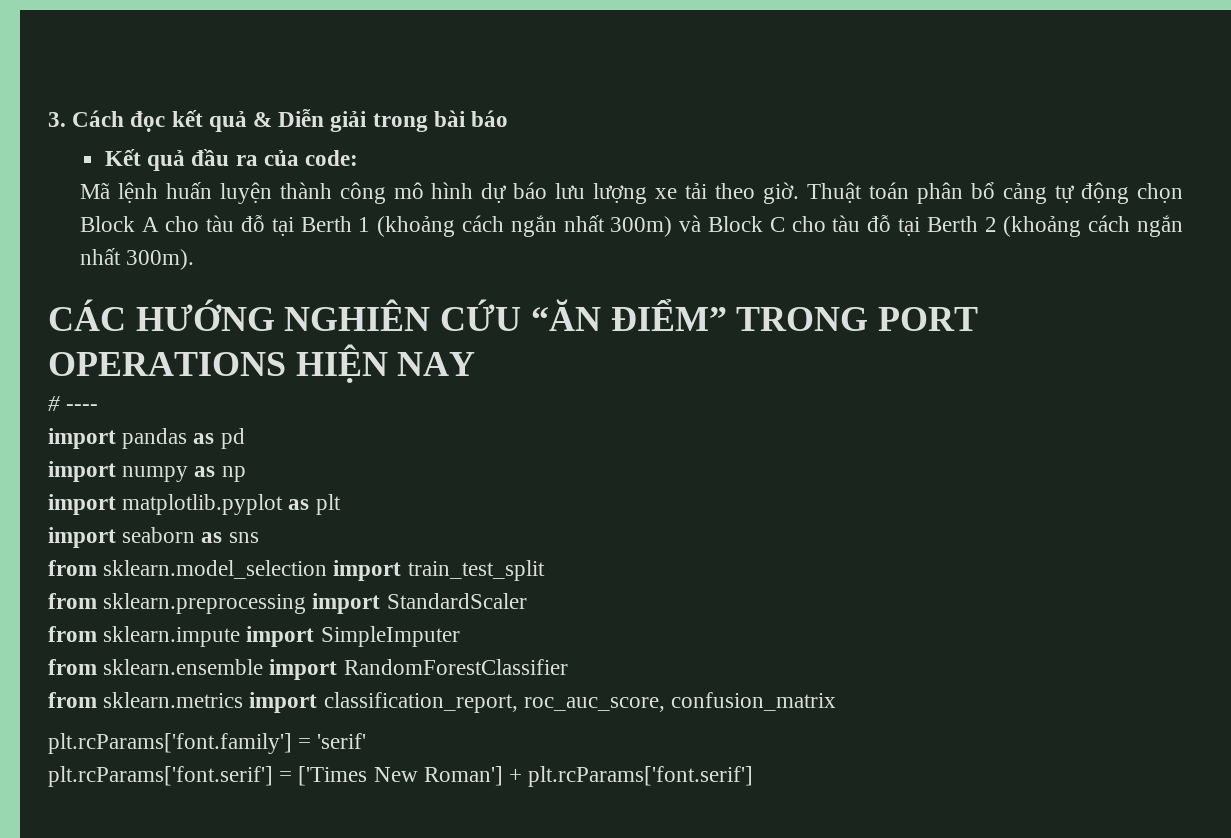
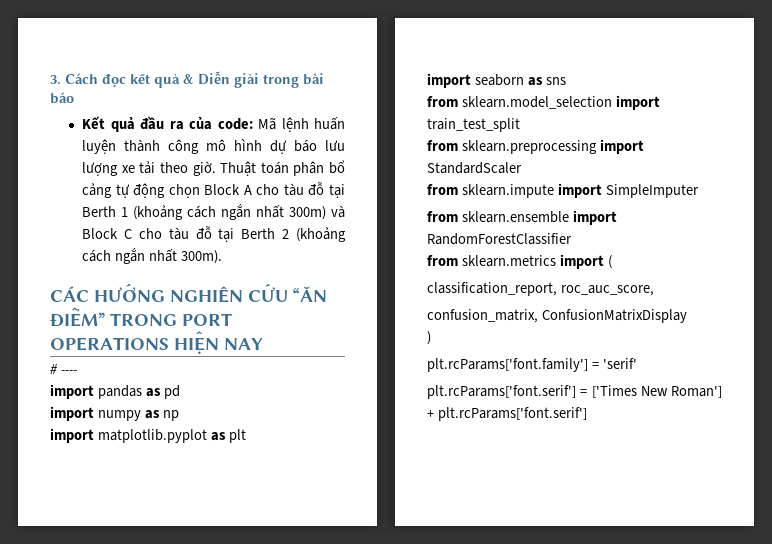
(359, 158) // -> (253, 124) none
(318, 702) none -> [607,255,612,269] ( //
[671,692,837,711] confusion_matrix -> [427,309,687,323] [427,331,431,345] // confusion_matrix, ConfusionMatrixDisplay // )

